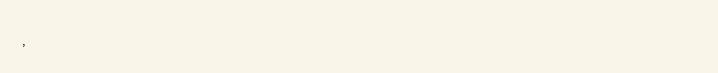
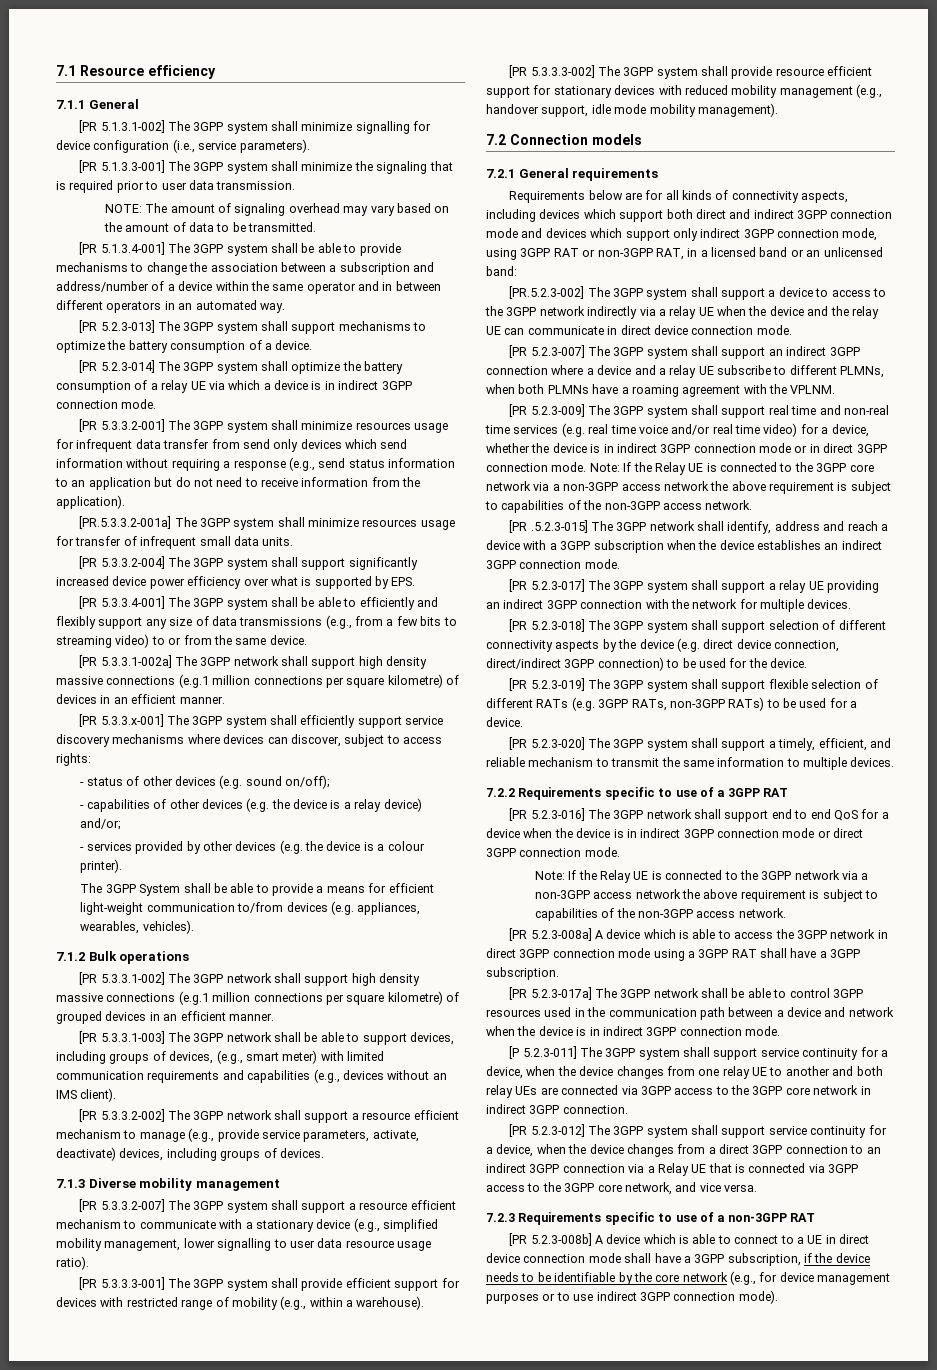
[22,44,26,48] , -> [56,65,216,79] [56,99,139,109] [79,120,432,134] [56,139,310,153] [79,160,453,174] [56,180,296,193] [104,203,450,216] [103,222,317,232] [79,242,401,256] [56,262,434,275] [56,281,441,294] [56,300,285,313] [79,320,427,334] [56,340,313,353] [79,360,404,374] [56,380,412,393] [56,399,157,409] [79,419,449,433] [56,439,408,452] [56,457,455,471] [55,477,421,490] [56,495,125,509] [79,516,455,530] [56,536,294,549] [79,556,418,570] [56,576,416,589] [79,596,438,610] [56,615,457,629] [56,634,307,648] [79,655,428,669] [56,674,459,688] [56,694,225,704] [79,714,444,728] [56,734,442,747] [56,753,91,766] [80,775,331,789] [80,798,422,812] [80,818,122,830] [80,840,425,854] [80,859,123,873] [80,883,434,896] [80,901,421,915] [80,920,194,934] [56,951,190,964] [79,972,421,986] [56,991,459,1005] [56,1011,274,1024] [79,1031,454,1045] [56,1050,384,1064] [56,1069,447,1083] [56,1088,117,1102] [79,1109,459,1123] [56,1128,419,1142] [56,1147,324,1161] [56,1178,280,1191] [79,1199,456,1213] [56,1218,438,1232] [56,1238,431,1251] [56,1256,89,1270] [79,1277,460,1291] [56,1296,425,1310] [509,65,873,79] [486,84,882,98] [486,103,778,117] [486,134,642,145] [486,168,659,181] [509,190,849,203] [486,209,893,222] [486,228,878,241] [486,247,883,260] [486,266,517,276] [509,286,886,300] [485,306,879,319] [486,325,792,335] [509,345,860,359] [486,365,885,378] [486,384,836,397] [509,404,889,418] [485,423,869,437] [486,443,887,453] [486,462,874,475] [486,481,891,494] [485,500,753,513] [509,520,888,534] [486,540,882,553] [486,559,620,569] [509,579,879,593] [486,599,852,612] [509,619,886,633] [486,638,839,652] [486,657,807,671] [509,678,878,692] [486,697,858,711] [486,717,523,727] [509,737,891,751] [486,757,895,770] [486,787,788,800] [509,808,889,822] [486,828,864,838] [486,847,620,857] [534,870,869,883] [534,889,878,902] [534,908,786,921] [509,928,888,941] [486,948,861,961] [486,967,559,980] [509,987,863,1000] [486,1007,894,1020] [486,1026,780,1036] [509,1046,888,1060] [486,1066,883,1079] [486,1085,871,1098] [486,1104,628,1114] [509,1124,887,1138] [486,1144,881,1157] [486,1163,859,1176] [486,1182,757,1195] [486,1212,815,1225] [509,1233,870,1246] [486,1253,870,1266] [486,1271,891,1285] [486,1290,778,1304] 7.1 Resource efficiency // 7.1.1 General // [PR 5.1.3.1-002] The 3GPP system shall minimize signalling for device configuration (i.e., service parameters). // [PR 5.1.3.3-001] The 3GPP system shall minimize the signaling that is required prior to user data transmission. // NOTE: The amount of signaling overhead may vary based on the amount of data to be transmitted. // [PR 5.1.3.4-001] The 3GPP system shall be able to provide mechanisms to change the association between a subscription and address/number of a device within the same operator and in between different operators in an automated way. // [PR 5.2.3-013] The 3GPP system shall support mechanisms to optimize the battery consumption of a device. // [PR 5.2.3-014] The 3GPP system shall optimize the battery consumption of a relay UE via which a device is in indirect 3GPP connection mode. // [PR 5.3.3.2-001] The 3GPP system shall minimize resources usage for infrequent data transfer from send only devices which send information without requiring a response (e.g., send status information to an application but do not need to receive information from the application). // [PR.5.3.3.2-001a] The 3GPP system shall minimize resources usage for transfer of infrequent small data units. // [PR 5.3.3.2-004] The 3GPP system shall support significantly increased device power efficiency over what is supported by EPS. // [PR 5.3.3.4-001] The 3GPP system shall be able to efficiently and flexibly support any size of data transmissions (e.g., from a few bits to streaming video) to or from the same device. // [PR 5.3.3.1-002a] The 3GPP network shall support high density massive connections (e.g.1 million connections per square kilometre) of devices in an efficient manner. // [PR 5.3.3.x-001] The 3GPP system shall efficiently support service discovery mechanisms where devices can discover, subject to access rights: // - status of other devices (e.g. sound on/off); // - capabilities of other devices (e.g. the device is a relay device) and/or; // - services provided by other devices (e.g. the device is a colour printer). // The 3GPP System shall be able to provide a means for efficient light-weight communication to/from devices (e.g. appliances, wearables, vehicles). // 7.1.2 Bulk operations // [PR 5.3.3.1-002] The 3GPP network shall support high density massive connections (e.g.1 million connections per square kilometre) of grouped devices in an efficient manner. // [PR 5.3.3.1-003] The 3GPP network shall be able to support devices, including groups of devices, (e.g., smart meter) with limited communication requirements and capabilities (e.g., devices without an IMS client). // [PR 5.3.3.2-002] The 3GPP network shall support a resource efficient mechanism to manage (e.g., provide service parameters, activate, deactivate) devices, including groups of devices. // 7.1.3 Diverse mobility management // [PR 5.3.3.2-007] The 3GPP system shall support a resource efficient mechanism to communicate with a stationary device (e.g., simplified mobility management, lower signalling to user data resource usage ratio). // [PR 5.3.3.3-001] The 3GPP system shall provide efficient support for devices with restricted range of mobility (e.g., within a warehouse). // [PR 5.3.3.3-002] The 3GPP system shall provide resource efficient support for stationary devices with reduced mobility management (e.g., handover support, idle mode mobility management). // 7.2 Connection models // 7.2.1 General requirements // Requirements below are for all kinds of connectivity aspects, including devices which support both direct and indirect 3GPP connection mode and devices which support only indirect 3GPP connection mode, using 3GPP RAT or non-3GPP RAT, in a licensed band or an unlicensed band: // [PR.5.2.3-002] The 3GPP system shall support a device to access to the 3GPP network indirectly via a relay UE when the device and the relay UE can communicate in direct device connection mode. // [PR 5.2.3-007] The 3GPP system shall support an indirect 3GPP connection where a device and a relay UE subscribe to different PLMNs, when both PLMNs have a roaming agreement with the VPLNM. // [PR 5.2.3-009] The 3GPP system shall support real time and non-real time services (e.g. real time voice and/or real time video) for a device, whether the device is in indirect 3GPP connection mode or in direct 3GPP connection mode. Note: If the Relay UE is connected to the 3GPP core network via a non-3GPP access network the above requirement is subject to capabilities of the non-3GPP access network. // [PR .5.2.3-015] The 3GPP network shall identify, address and reach a device with a 3GPP subscription when the device establishes an indirect 3GPP connection mode. // [PR 5.2.3-017] The 3GPP system shall support a relay UE providing an indirect 3GPP connection with the network for multiple devices. // [PR 5.2.3-018] The 3GPP system shall support selection of different connectivity aspects by the device (e.g. direct device connection, direct/indirect 3GPP connection) to be used for the device. // [PR 5.2.3-019] The 3GPP system shall support flexible selection of different RATs (e.g. 3GPP RATs, non-3GPP RATs) to be used for a device. // [PR 5.2.3-020] The 3GPP system shall support a timely, efficient, and reliable mechanism to transmit the same information to multiple devices. // 7.2.2 Requirements specific to use of a 3GPP RAT // [PR 5.2.3-016] The 3GPP network shall support end to end QoS for a device when the device is in indirect 3GPP connection mode or direct 3GPP connection mode. // Note: If the Relay UE is connected to the 3GPP network via a non-3GPP access network the above requirement is subject to capabilities of the non-3GPP access network. // [PR 5.2.3-008a] A device which is able to access the 3GPP network in direct 3GPP connection mode using a 3GPP RAT shall have a 3GPP subscription. // [PR 5.2.3-017a] The 3GPP network shall be able to control 3GPP resources used in the communication path between a device and network when the device is in indirect 3GPP connection mode. // [P 5.2.3-011] The 3GPP system shall support service continuity for a device, when the device changes from one relay UE to another and both relay UEs are connected via 3GPP access to the 3GPP core network in indirect 3GPP connection. // [PR 5.2.3-012] The 3GPP system shall support service continuity for a device, when the device changes from a direct 3GPP connection to an indirect 3GPP connection via a Relay UE that is connected via 3GPP access to the 3GPP core network, and vice versa. // 7.2.3 Requirements specific to use of a non-3GPP RAT // [PR 5.2.3-008b] A device which is able to connect to a UE in direct device connection mode shall have a 3GPP subscription, if the device needs to be identifiable by the core network (e.g., for device management purposes or to use indirect 3GPP connection mode).

